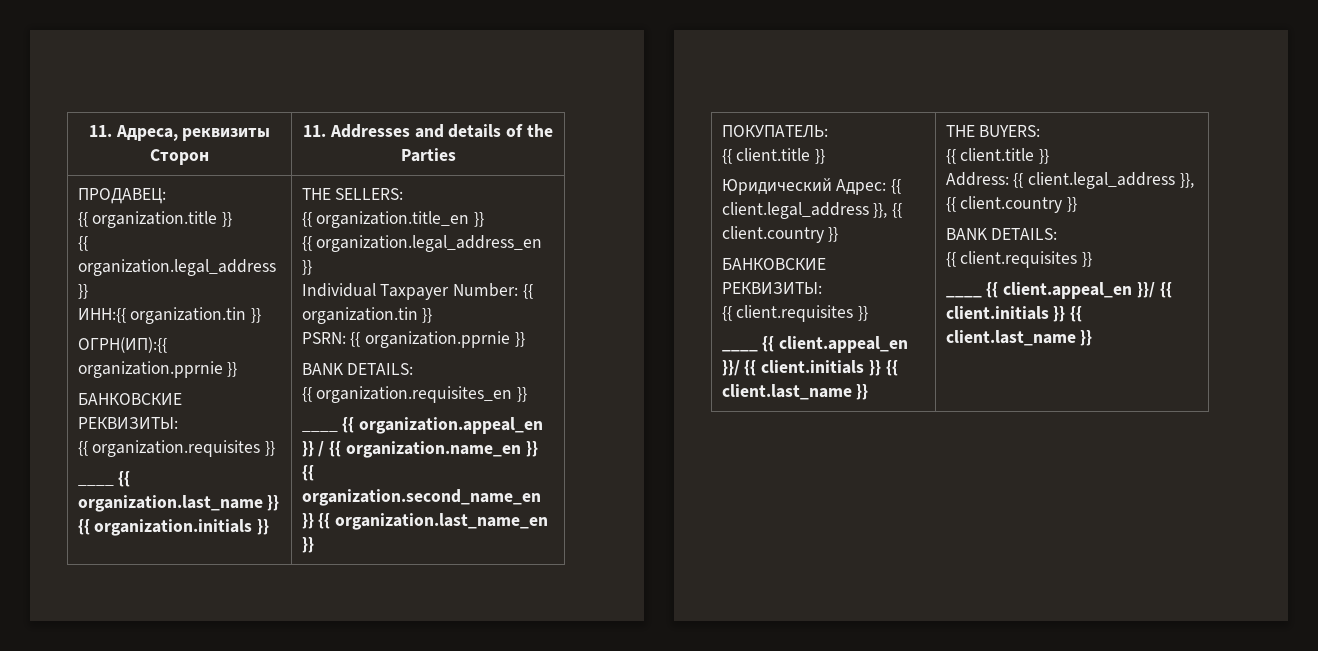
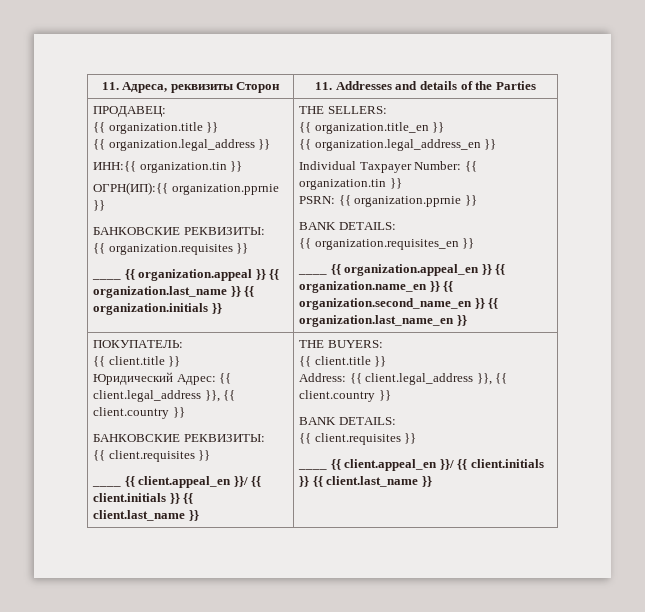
(131, 479) none -> [138,269,280,281] organization.appeal }} {{
[318,441,325,457] / -> (492, 269) none

